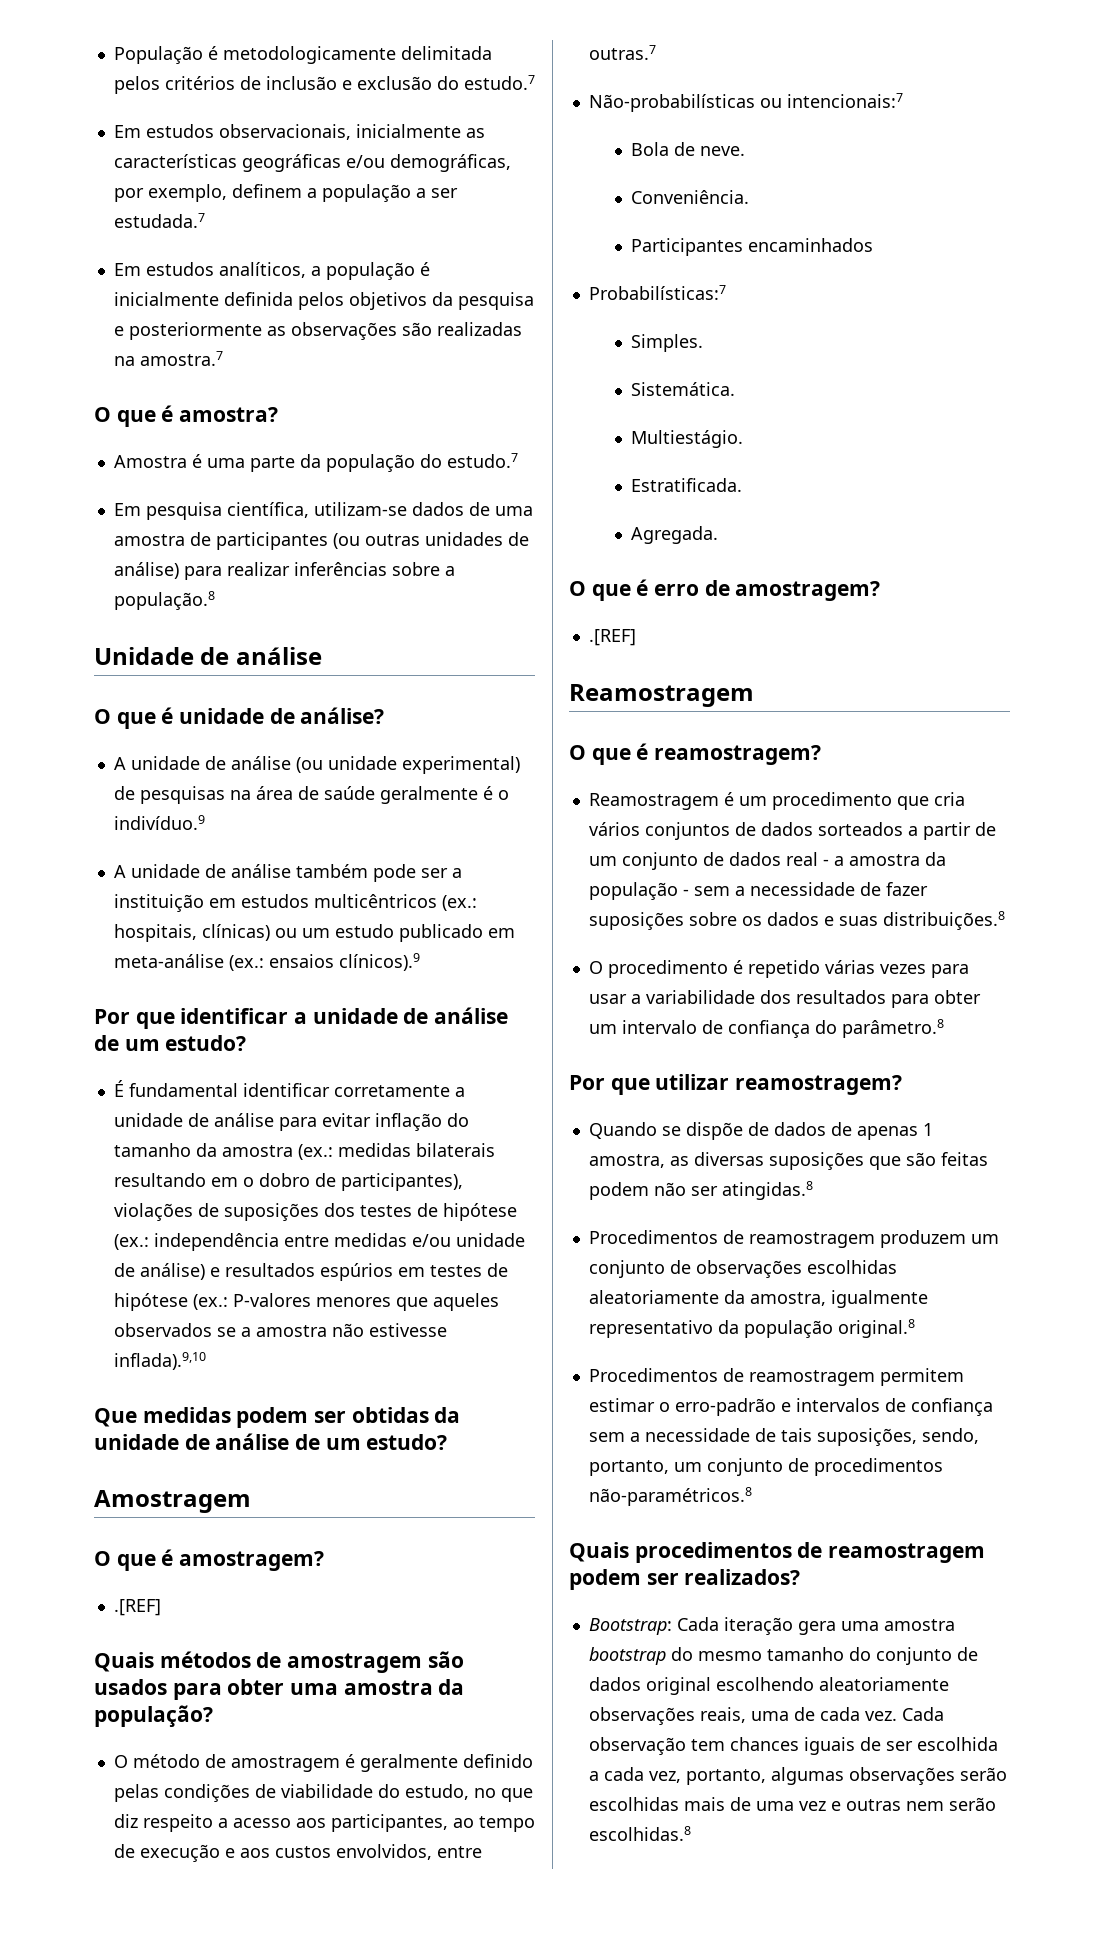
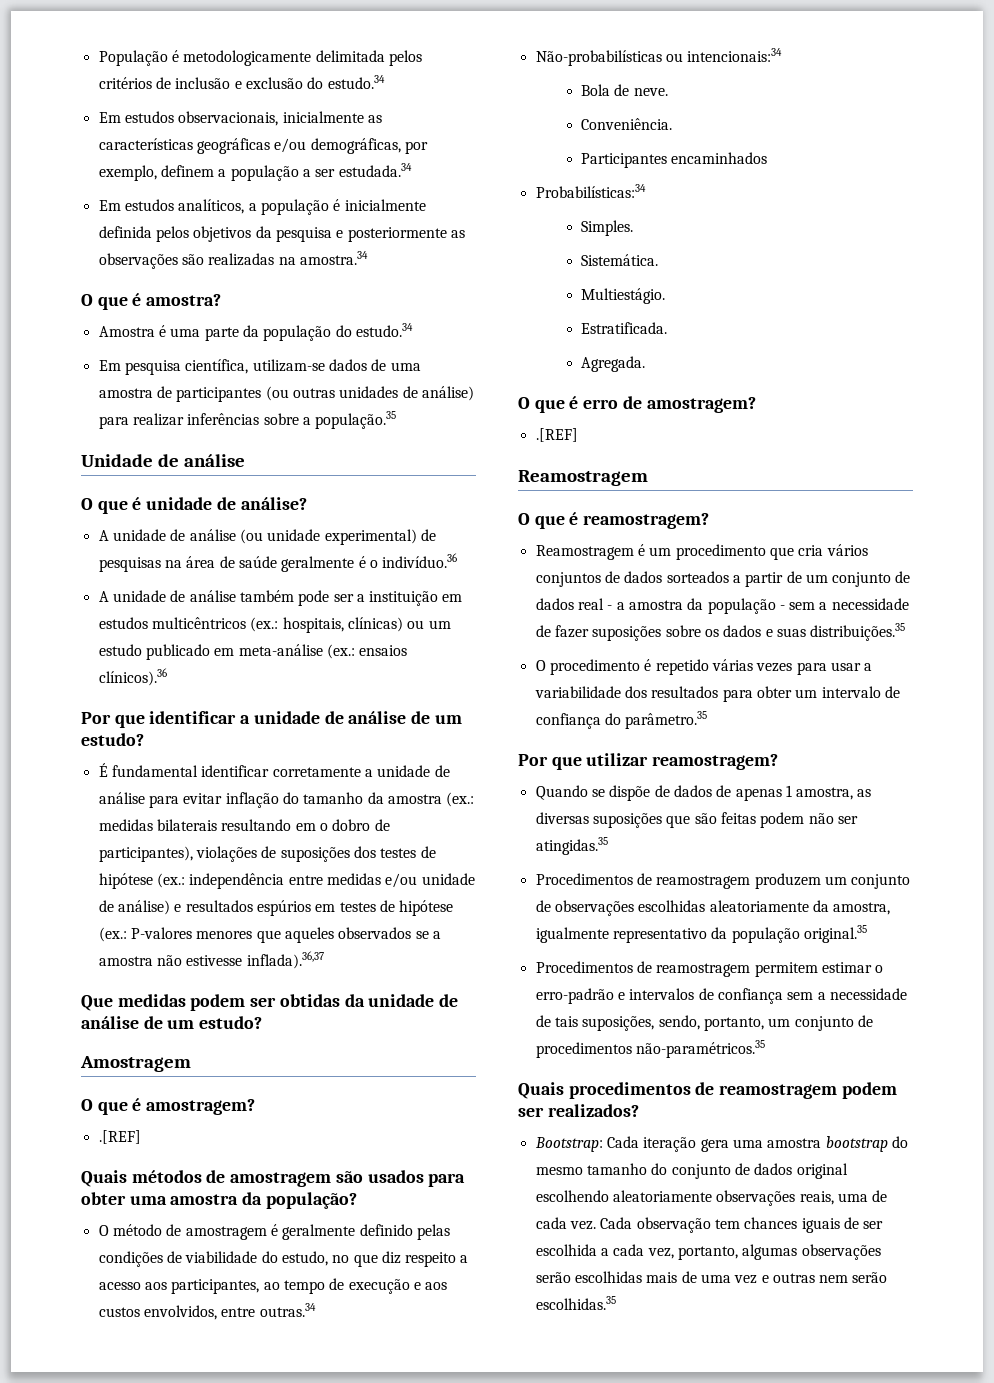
[463,75,535,90] estudo.7 -> [327,75,385,89] estudo.34
[113,213,205,228] estudada.7 -> [338,163,412,177] estudada.34
[139,351,223,366] amostra.7 -> [299,251,368,265] amostra.34
[446,453,518,468] estudo.7 -> [355,323,413,337] estudo.34
[113,591,215,610] população.8 -> [315,411,397,429] população.35
[113,815,205,830] indivíduo.9 -> [382,553,458,568] indivíduo.36
[338,953,420,971] clínicos).9 -> [98,668,167,686] clínicos).36
[113,1352,206,1370] inflada).9,10 -> [246,951,324,969] inflada).36,37
[588,45,656,60] outras.7 -> [259,1303,316,1317] outras.34
[786,93,903,108] intencionais:7 -> [687,48,783,62] intencionais:34
[588,285,726,300] Probabilísticas:7 -> [535,184,646,198] Probabilísticas:34
[882,911,1005,930] distribuições.8 -> [810,623,906,641] distribuições.35
[841,1019,944,1038] parâmetro.8 -> [625,711,708,729] parâmetro.35
[721,1181,813,1200] atingidas.8 -> [535,837,608,855] atingidas.35
[837,1319,915,1338] original.8 -> [803,925,867,943] original.35
[588,1487,752,1506] não-paramétricos.8 -> [635,1040,765,1058] não-paramétricos.35
[588,1826,691,1841] escolhidas.8 -> [535,1296,616,1310] escolhidas.35

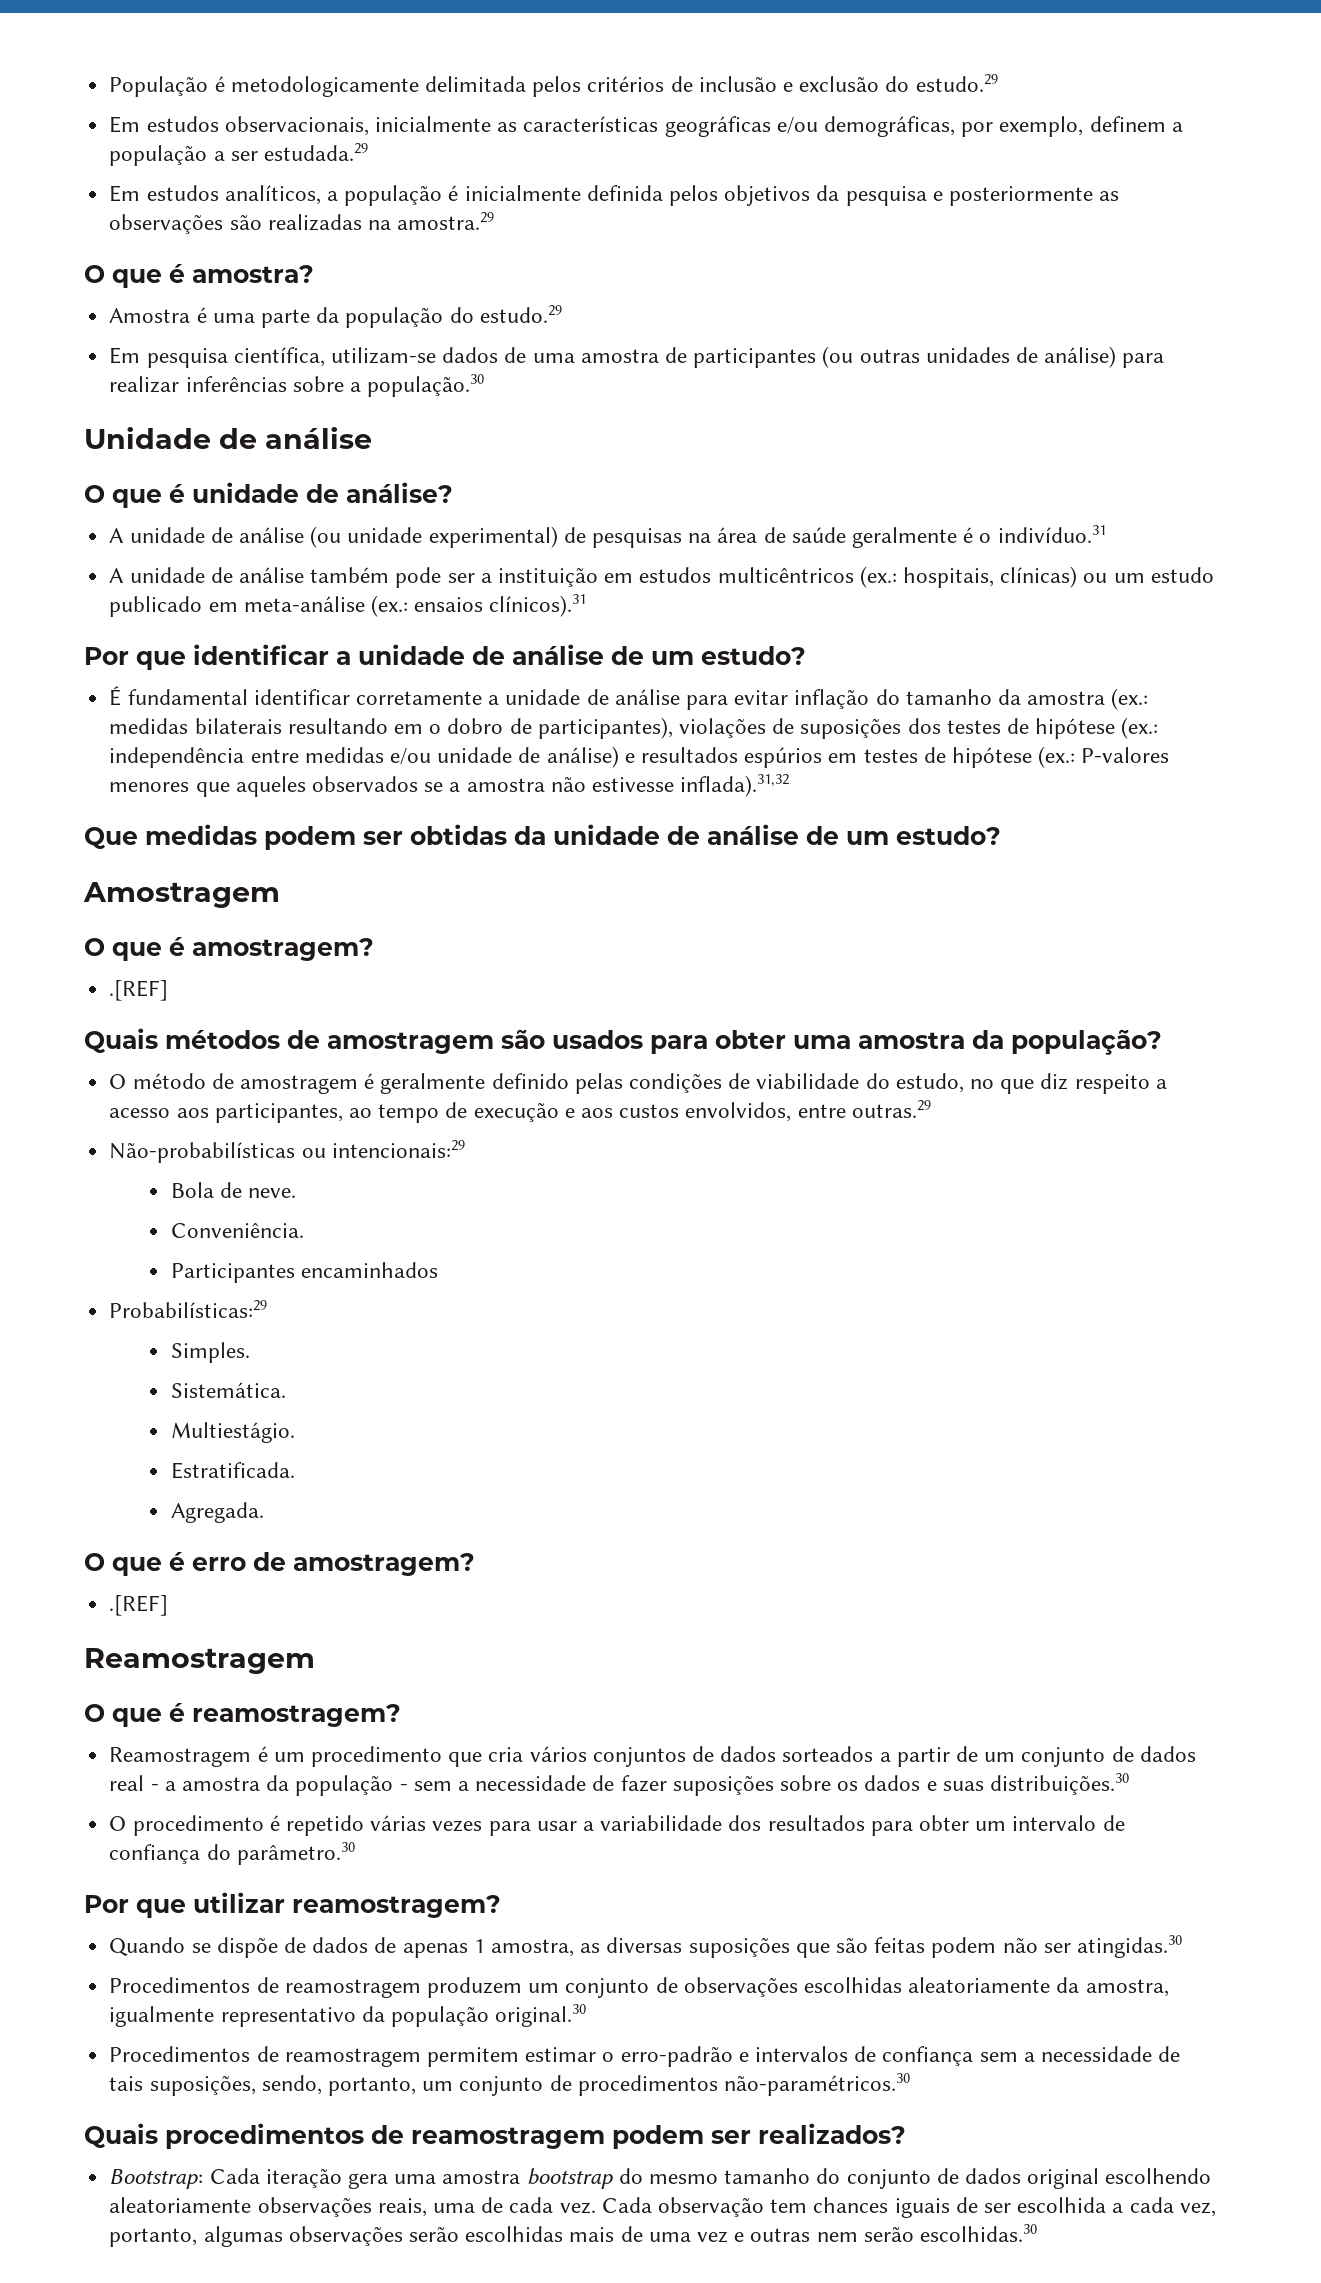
[327,75,385,89] estudo.34 -> [915,74,998,92] estudo.29
[338,163,412,177] estudada.34 -> [263,143,368,161] estudada.29
[299,251,368,265] amostra.34 -> [397,212,495,230] amostra.29
[355,323,413,337] estudo.34 -> [479,305,562,323] estudo.29
[315,411,397,429] população.35 -> [367,374,485,397] população.30
[382,553,458,568] indivíduo.36 -> [997,525,1106,543] indivíduo.31
[98,668,167,686] clínicos).36 -> [489,594,587,617] clínicos).31
[246,951,324,969] inflada).36,37 -> [680,774,790,797] inflada).31,32
[259,1303,316,1317] outras.34 -> [851,1100,931,1118] outras.29
[687,48,783,62] intencionais:34 -> [331,1140,465,1158] intencionais:29
[535,184,646,198] Probabilísticas:34 -> [109,1300,268,1318] Probabilísticas:29
[810,623,906,641] distribuições.35 -> [990,1773,1130,1795] distribuições.30
[625,711,708,729] parâmetro.35 -> [236,1842,355,1865] parâmetro.30
[535,837,608,855] atingidas.35 -> [1077,1935,1183,1958] atingidas.30
[803,925,867,943] original.35 -> [495,2004,587,2027] original.30
[635,1040,765,1058] não-paramétricos.35 -> [723,2073,910,2096] não-paramétricos.30
[535,1296,616,1310] escolhidas.35 -> [920,2224,1038,2242] escolhidas.30

